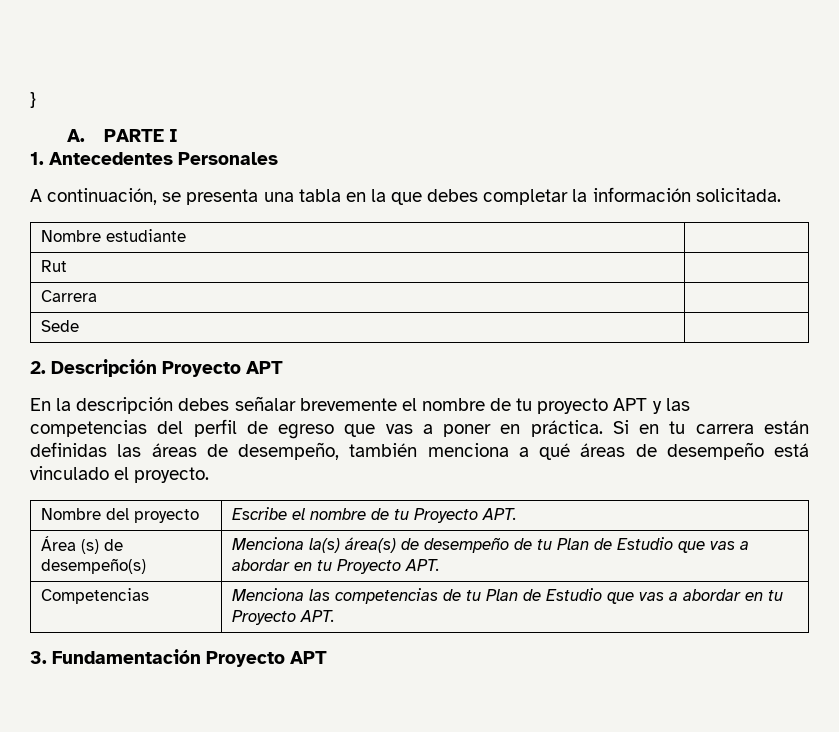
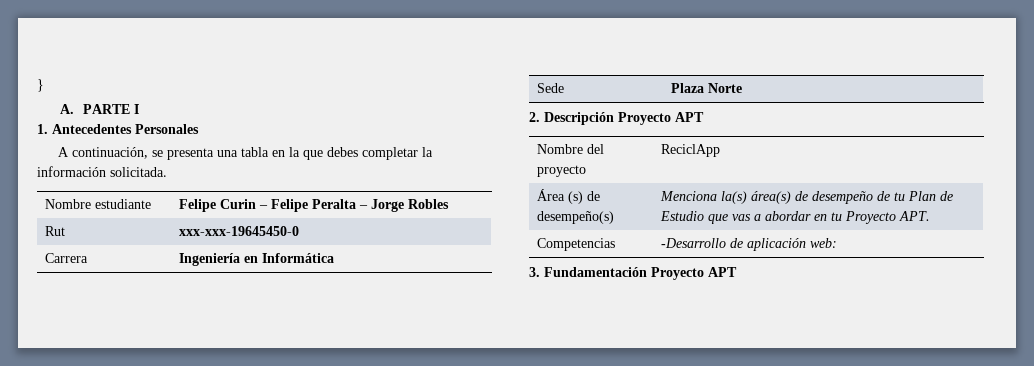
(187, 235) none -> [178,199,449,212] Felipe Curin – Felipe Peralta – Jorge Robles
(68, 266) none -> [178,226,299,236] xxx-xxx-19645450-0
(98, 296) none -> [178,253,334,266] Ingeniería en Informática
(80, 326) none -> [670,83,742,93] Plaza Norte
[30,396,690,414] [30,419,809,439] [30,442,809,460] [30,466,210,483] [41,508,200,523] [232,507,518,523] // En la descripción debes señalar brevemente el nombre de tu proyecto APT y las competencias del perfil de egreso que vas a poner en práctica. Si en tu carrera están definidas las áreas de desempeño, también menciona a qué áreas de desempeño está vinculado el proyecto. // Nombre del proyecto | Escribe el nombre de tu Proyecto APT. -> [536,144,604,154] [536,165,586,177] [660,144,720,157] // Nombre del proyecto | ReciclApp
[232,588,784,604] [232,610,336,625] Menciona las competencias de tu Plan de Estudio que vas a abordar en tu Proyecto APT. -> [660,238,837,251] -Desarrollo de aplicación web:

